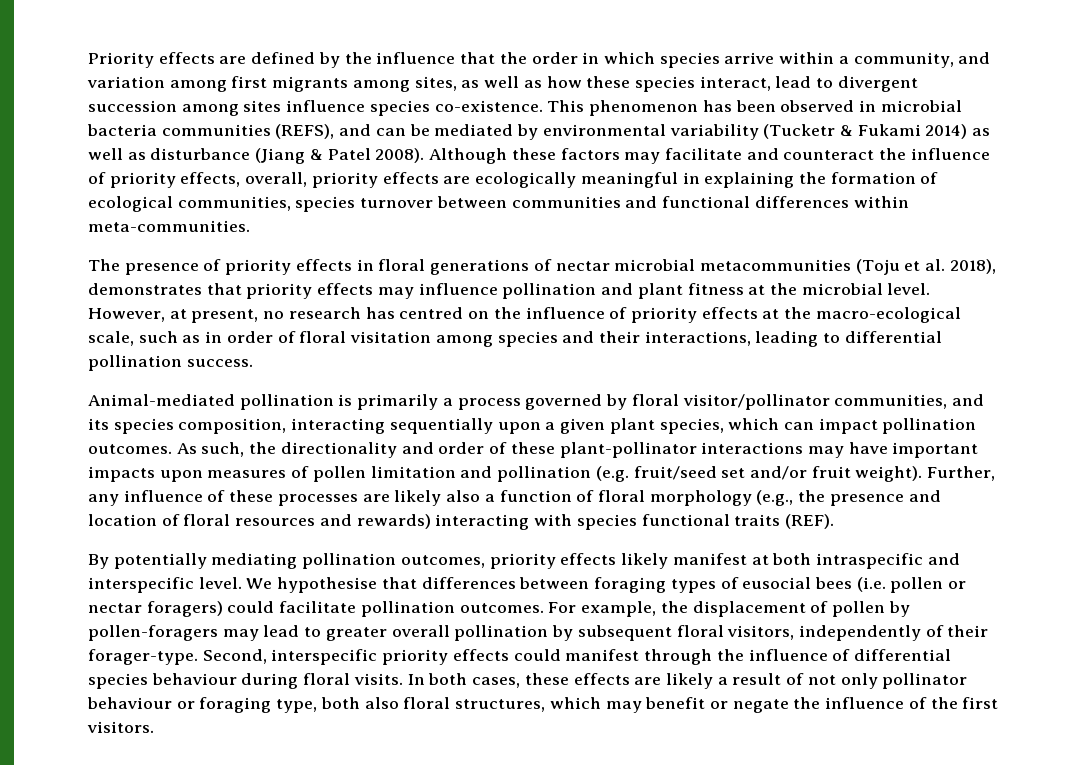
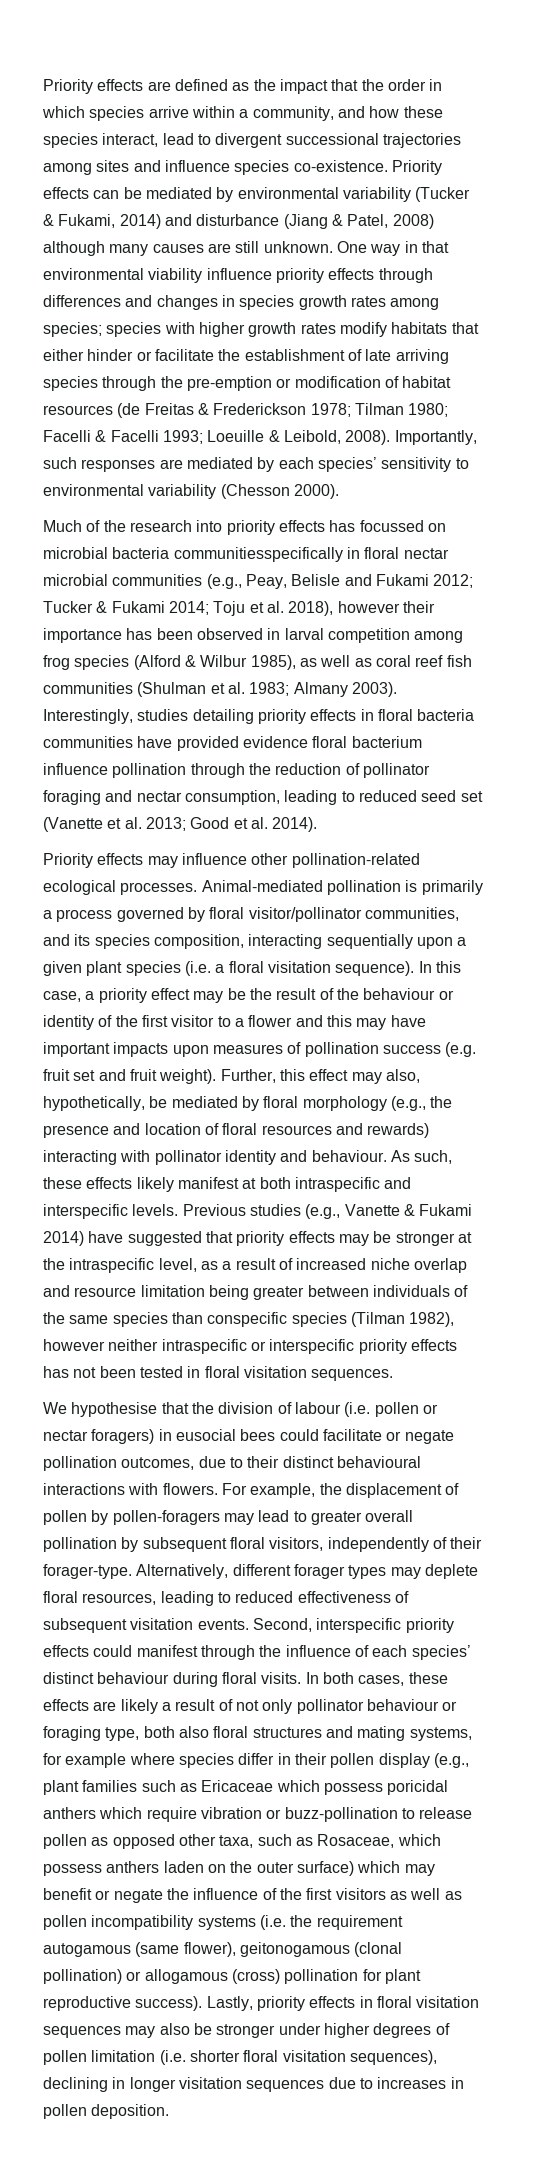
[318,52,456,68] by the influence -> [232,79,328,94] as the impact
[87,76,542,92] variation among first migrants among sites, as well as -> (365, 112) none
[88,100,177,112] succession -> [285,133,461,148] successional trajectories
(282, 106) none -> [133,160,161,172] and
[547,100,962,116] [87,124,372,139] This phenomenon has been observed in microbial bacteria communities (REFS), and -> [391,160,442,175] [43,187,89,199] Priority effects
[763,124,991,139] [88,148,990,164] [88,172,939,188] [88,196,909,212] [88,220,250,232] [88,259,996,275] [88,283,931,299] [88,307,961,323] [88,331,942,347] [88,355,253,371] (Tucketr & Fukami 2014) as well as disturbance (Jiang & Patel 2008). Although these factors may facilitate and counteract the influence of priority effects, overall, priority effects are ecologically meaningful in explaining the formation of ecological communities, species turnover between communities and functional differences within meta-communities. // The presence of priority effects in floral generations of nectar microbial metacommunities (Toju et al. 2018), demonstrates that priority effects may influence pollination and plant fitness at the microbial level. However, at present, no research has centred on the influence of priority effects at the macro-ecological scale, such as in order of floral visitation among species and their interactions, leading to differential pollination success. // -> [415,187,471,202] [43,214,434,229] [43,241,449,256] [43,268,433,283] [43,295,440,310] [43,322,479,337] [43,349,449,364] [43,376,452,391] [43,403,449,418] [43,430,477,445] [43,457,469,472] [43,484,339,499] [43,520,446,535] [43,547,449,562] [43,574,474,589] [43,601,435,616] [43,628,464,643] [43,655,472,670] [43,682,397,697] [43,709,475,724] [43,736,422,751] [43,763,430,778] [43,790,483,805] [43,817,318,832] [43,853,420,868] [43,880,198,895] (Tucker & Fukami, 2014) and disturbance (Jiang & Patel, 2008) although many causes are still unknown. One way in that environmental viability influence priority effects through differences and changes in species growth rates among species; species with higher growth rates modify habitats that either hinder or facilitate the establishment of late arriving species through the pre-emption or modification of habitat resources (de Freitas & Frederickson 1978; Tilman 1980; Facelli & Facelli 1993; Loeuille & Leibold, 2008). Importantly, such responses are mediated by each species’ sensitivity to environmental variability (Chesson 2000). // Much of the research into priority effects has focussed on microbial bacteria communitiesspecifically in floral nectar microbial communities (e.g., Peay, Belisle and Fukami 2012; Tucker & Fukami 2014; Toju et al. 2018), however their importance has been observed in larval competition among frog species (Alford & Wilbur 1985), as well as coral reef fish communities (Shulman et al. 1983; Almany 2003). Interestingly, studies detailing priority effects in floral bacteria communities have provided evidence floral bacterium influence pollination through the reduction of pollinator foraging and nectar consumption, leading to reduced seed set (Vanette et al. 2013; Good et al. 2014). // Priority effects may influence other pollination-related ecological processes.
[659,418,977,434] [88,442,804,458] species, which can impact pollination outcomes. As such, the directionality and order of these plant-pollinator interactions -> [125,961,461,976] [43,988,454,1003] [43,1015,352,1030] species (i.e. a floral visitation sequence). In this case, a priority effect may be the result of the behaviour or identity of the first visitor to a flower and this
[312,466,996,482] [88,490,595,506] pollen limitation and pollination (e.g. fruit/seed set and/or fruit weight). Further, any influence of these processes are likely also a function of -> [304,1042,477,1057] [43,1069,420,1084] [43,1096,259,1111] pollination success (e.g. fruit set and fruit weight). Further, this effect may also, hypothetically, be mediated by
[576,514,834,530] [88,553,556,569] species functional traits (REF). // By potentially mediating pollination outcomes, priority -> [154,1150,453,1165] [43,1177,82,1189] pollinator identity and behaviour. As such, these
[198,577,852,593] level. We hypothesise that differences between foraging types of eusocial bees -> [132,1204,473,1219] [43,1231,472,1246] [43,1258,467,1273] [43,1285,469,1300] [43,1312,455,1327] [43,1339,457,1354] [43,1366,394,1381] [43,1402,341,1417] levels. Previous studies (e.g., Vanette & Fukami 2014) have suggested that priority effects may be stronger at the intraspecific level, as a result of increased niche overlap and resource limitation being greater between individuals of the same species than conspecific species (Tilman 1982), however neither intraspecific or interspecific priority effects has not been tested in floral visitation sequences. // We hypothesise that the division of labour
[227,601,544,617] could facilitate pollination outcomes. -> [158,1429,454,1444] [43,1456,421,1471] [43,1483,218,1495] in eusocial bees could facilitate or negate pollination outcomes, due to their distinct behavioural interactions with flowers.
(198, 657) none -> [136,1564,478,1579] [43,1591,409,1606] [43,1618,249,1633] Alternatively, different forager types may deplete floral resources, leading to reduced effectiveness of subsequent visitation events.
[853,649,951,661] [88,673,148,689] differential species -> [372,1645,471,1660] [43,1672,94,1684] each species’ distinct
[455,699,546,712] structures, -> [252,1726,472,1741] [43,1753,469,1768] [43,1780,449,1795] [43,1807,473,1822] [43,1834,441,1849] [43,1861,354,1876] structures and mating systems, for example where species differ in their pollen display (e.g., plant families such as Ericaceae which possess poricidal anthers which require vibration or buzz-pollination to release pollen as opposed other taxa, such as Rosaceae, which possess anthers laden on the outer surface)
[87,721,154,733] visitors. -> [335,1888,462,1900] [43,1915,403,1930] [43,1942,403,1957] [43,1969,421,1984] [43,1996,480,2011] [43,2023,450,2038] [43,2050,437,2065] [43,2077,464,2092] [43,2104,170,2119] visitors as well as pollen incompatibility systems (i.e. the requirement autogamous (same flower), geitonogamous (clonal pollination) or allogamous (cross) pollination for plant reproductive success). Lastly, priority effects in floral visitation sequences may also be stronger under higher degrees of pollen limitation (i.e. shorter floral visitation sequences), declining in longer visitation sequences due to increases in pollen deposition.

